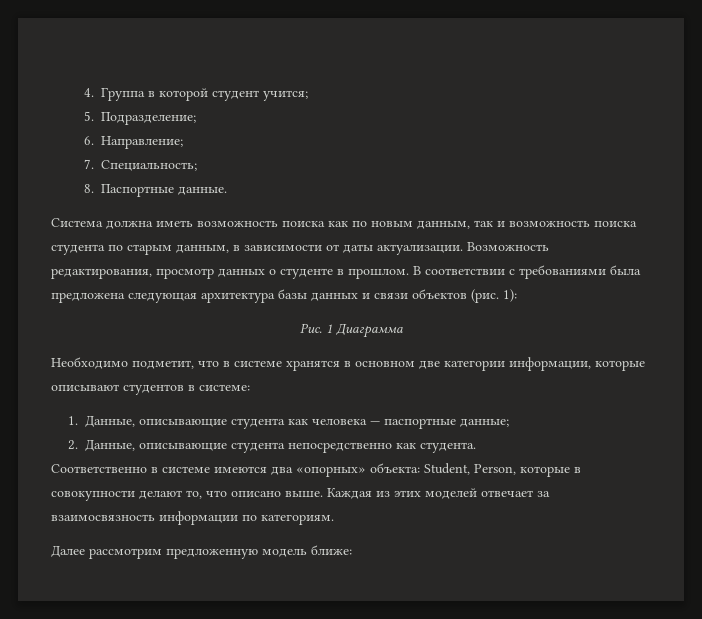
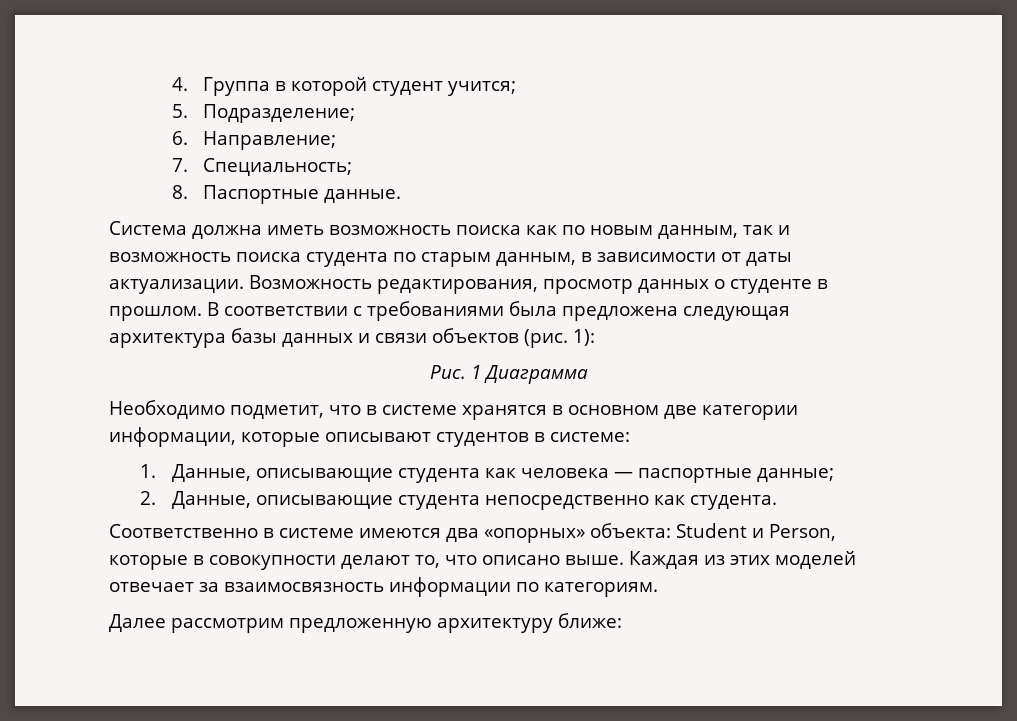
[424,463,470,475] Student, -> [676,523,764,538] Student и
[262,549,307,557] модель -> [437,618,553,633] архитектуру

